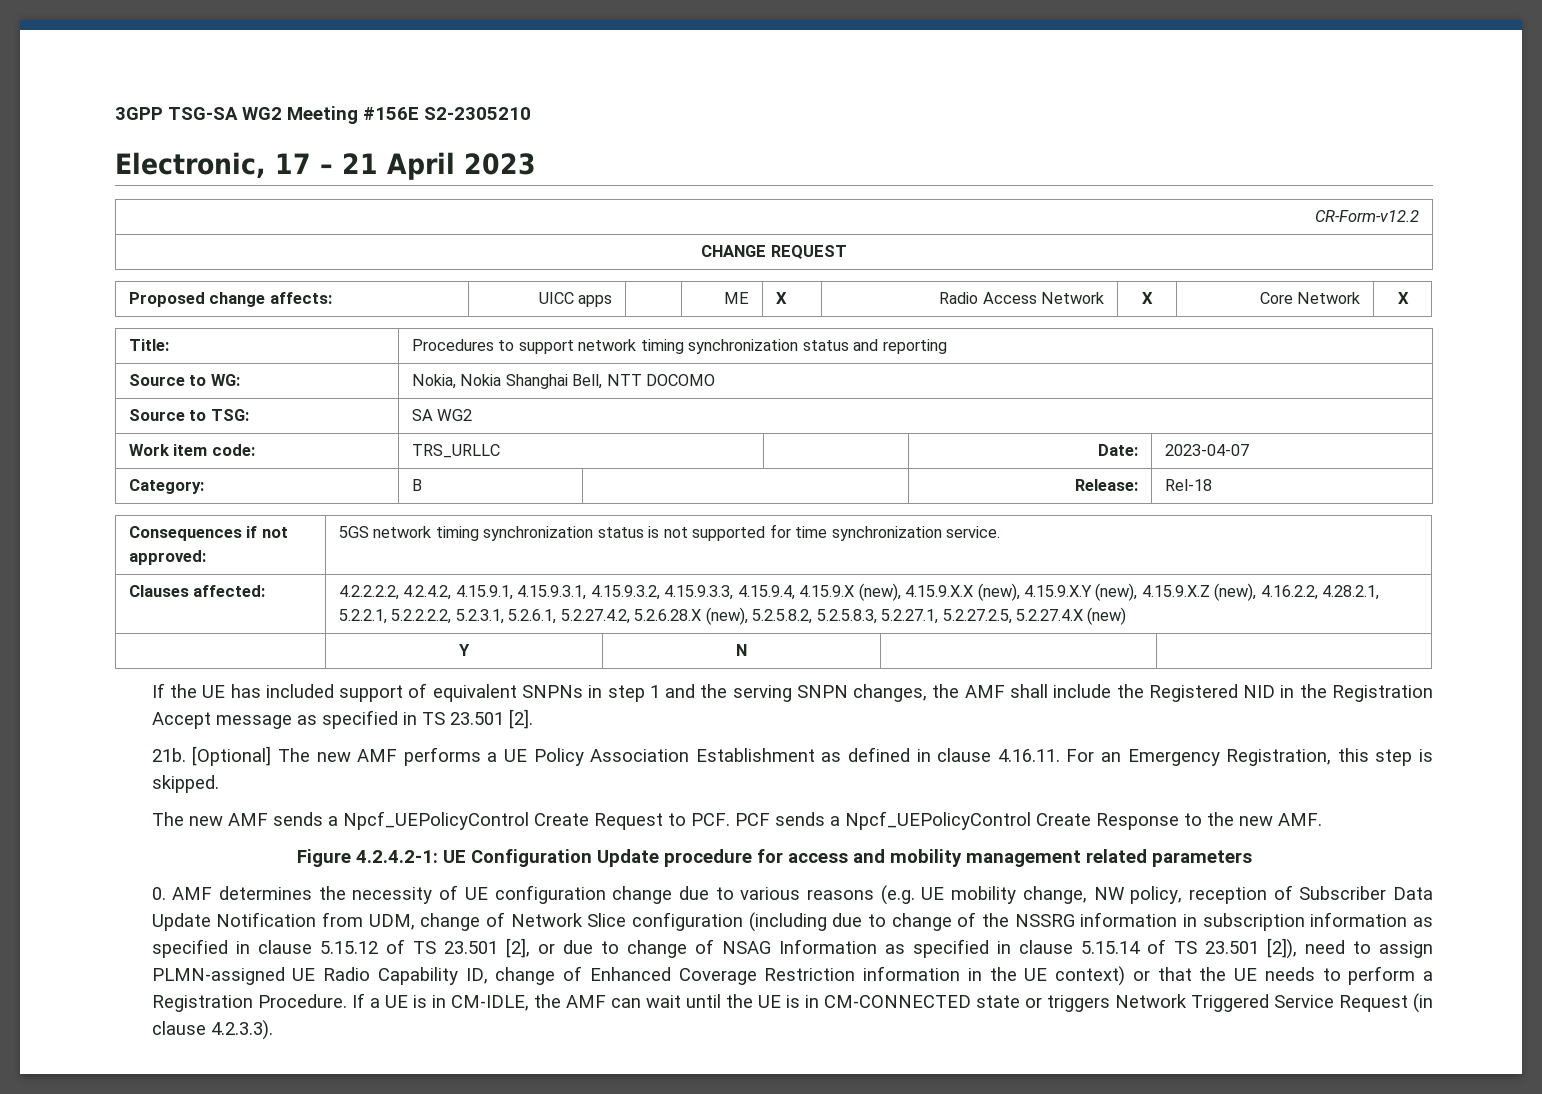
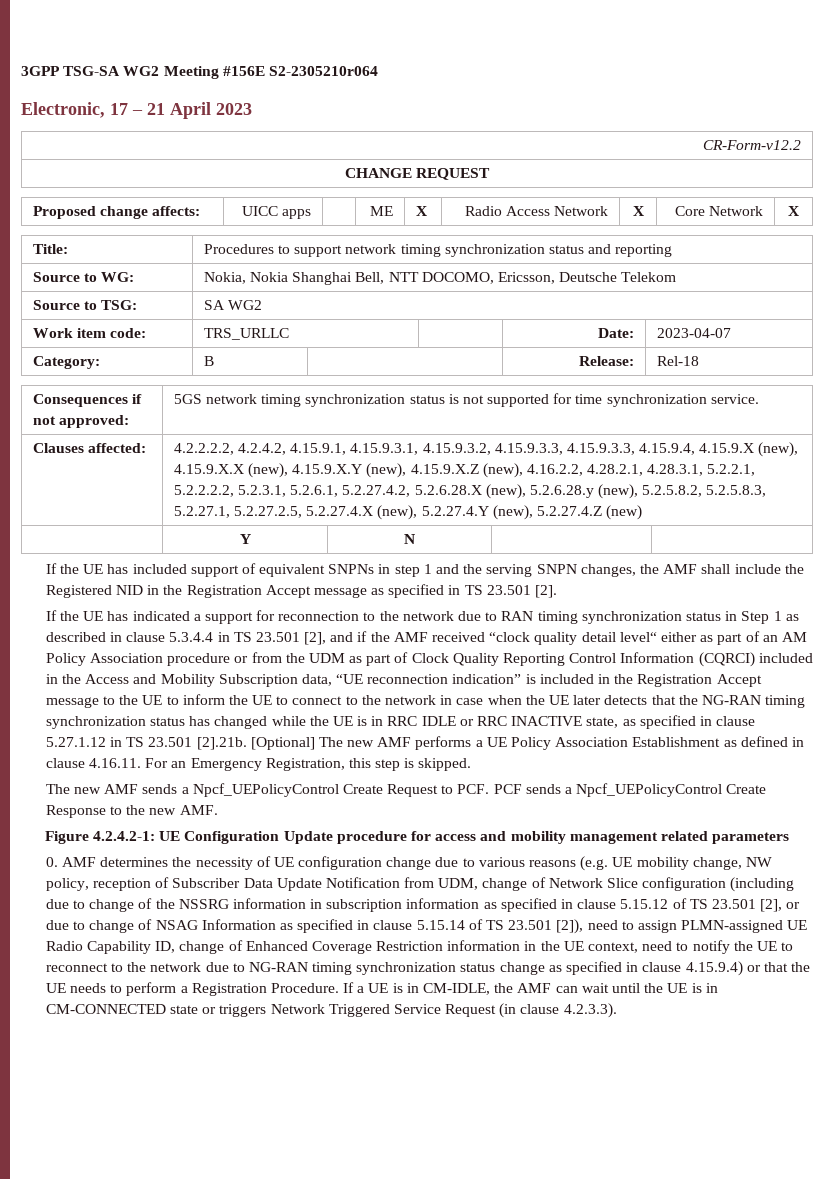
[424,107,531,120] S2-2305210 -> [268,66,378,76] S2-2305210r064
[646,374,716,386] DOCOMO -> [421,272,677,284] DOCOMO, Ericsson, Deutsche Telekom
(734, 592) none -> [566,443,635,455] 4.15.9.3.3,
(1380, 592) none -> [647,464,704,476] 4.28.3.1,
(748, 616) none -> [529,484,639,499] 5.2.6.28.y (new),
(1083, 615) none -> [377,505,602,520] (new), 5.2.27.4.Y (new), 5.2.27.4.Z
[151,748,186,762] 21b. -> [45,610,799,624] [45,631,807,645] [45,652,813,667] [45,674,762,687] [45,694,806,708] [45,715,756,729] [45,737,247,750] If the UE has indicated a support for reconnection to the network due to RAN timing synchronization status in Step 1 as described in clause 5.3.4.4 in TS 23.501 [2], and if the AMF received “clock quality detail level“ either as part of an AM Policy Association procedure or from the UDM as part of Clock Quality Reporting Control Information (CQRCI) included in the Access and Mobility Subscription data, “UE reconnection indication” is included in the Registration Accept message to the UE to inform the UE to connect to the network in case when the UE later detects that the NG-RAN timing synchronization status has changed while the UE is in RRC IDLE or RRC INACTIVE state, as specified in clause 5.27.1.12 in TS 23.501 [2].21b.
[1055,966,1126,986] context) -> [588,940,794,954] [45,961,743,976] context, need to notify the UE to reconnect to the network due to NG-RAN timing synchronization status change as specified in clause 4.15.9.4)

